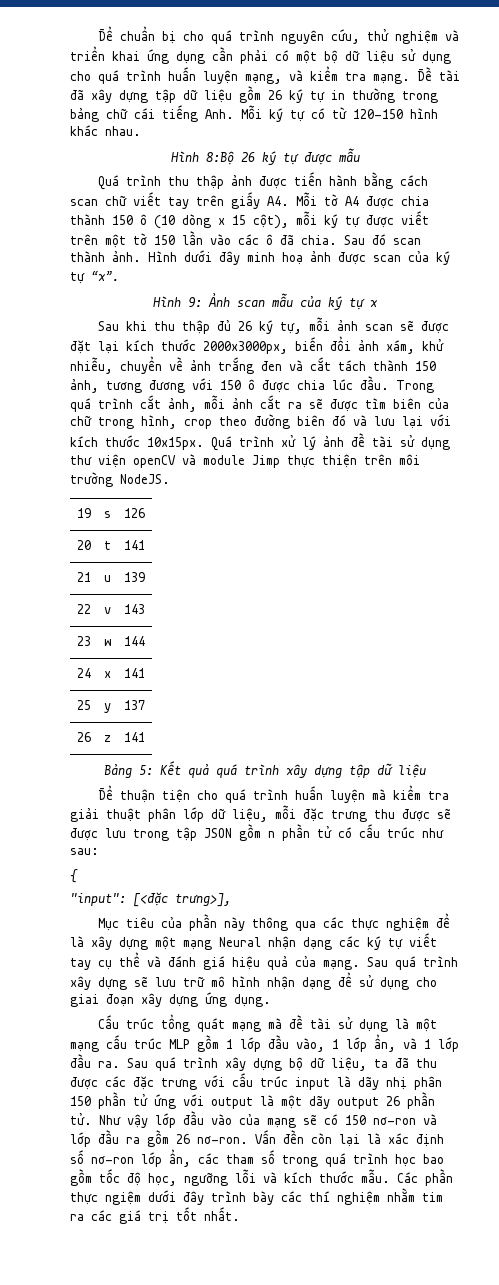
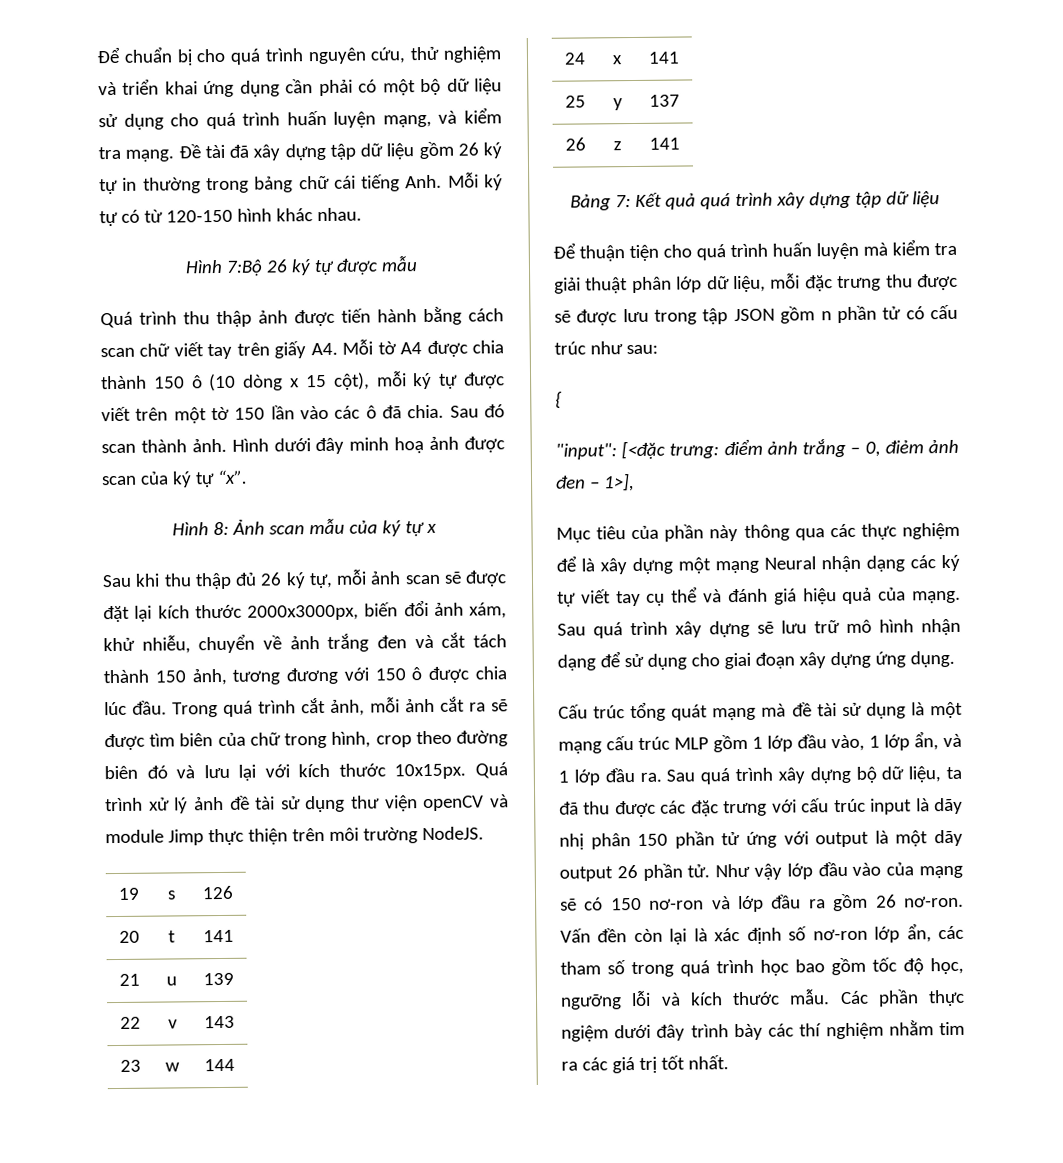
[205,151,234,165] 8:Bộ -> [226,259,264,276] 7:Bộ
[188,297,202,307] 9: -> [213,521,230,536] 8:
[139,765,153,775] 5: -> [615,195,632,208] 7:
[175,893,231,907] trưng>], -> [669,438,959,459] [555,473,635,492] trưng: điểm ảnh trắng – 0, điẻm ảnh đen – 1>],

